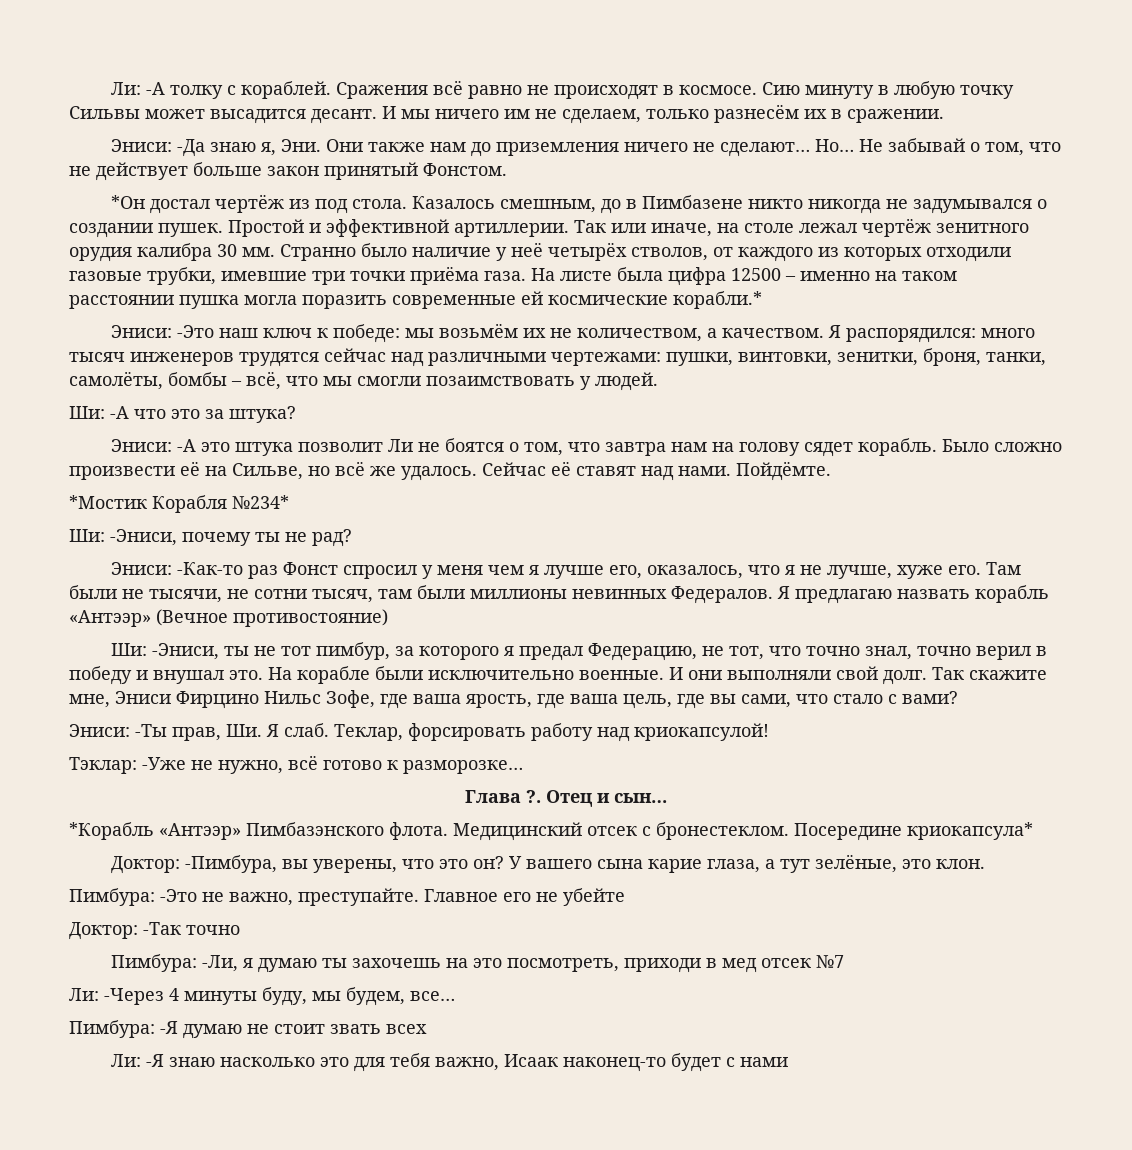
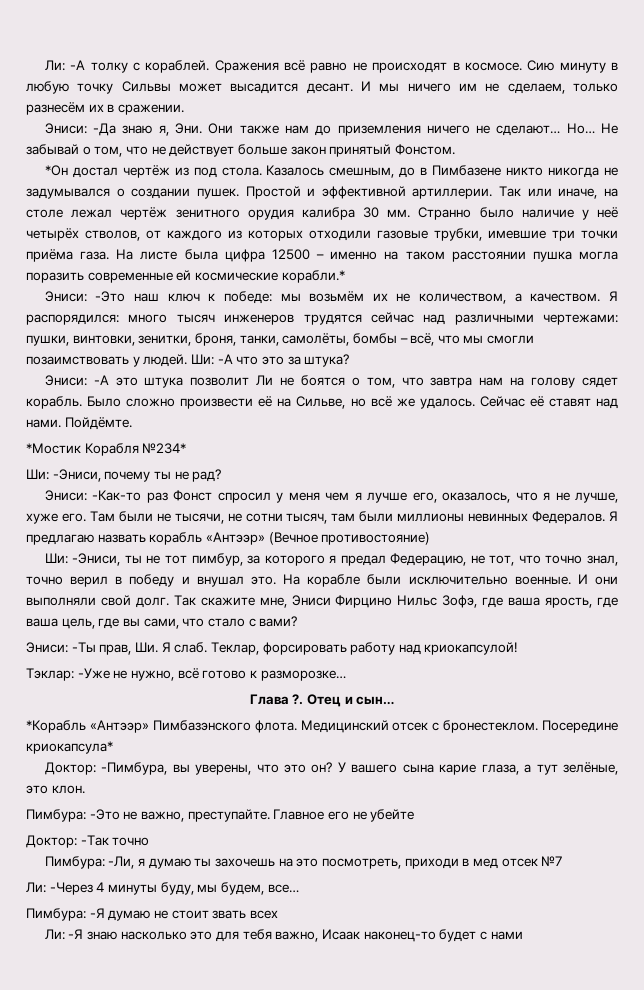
(658, 381) // -> (188, 360) none
[326,690,375,708] Зофе, -> [442,595,478,608] Зофэ,

